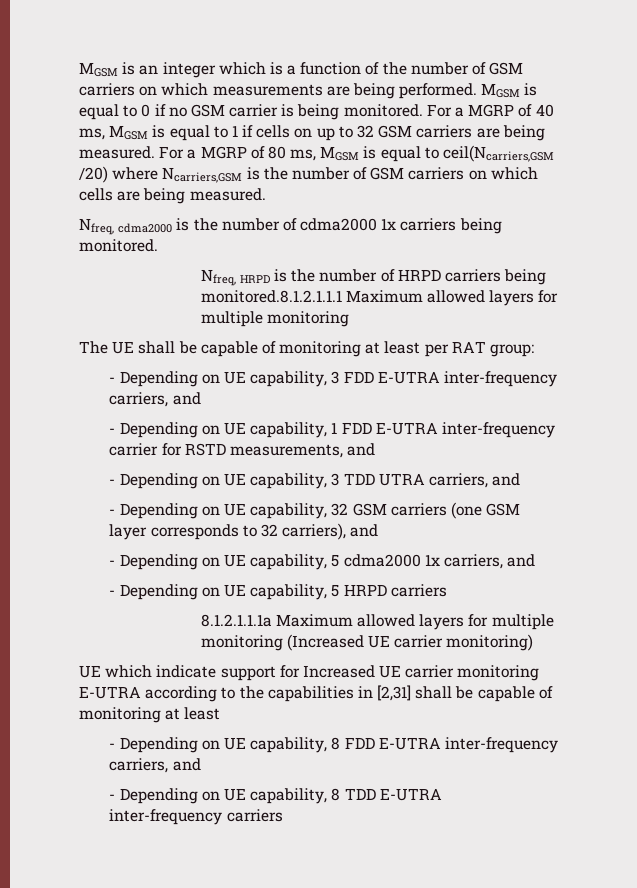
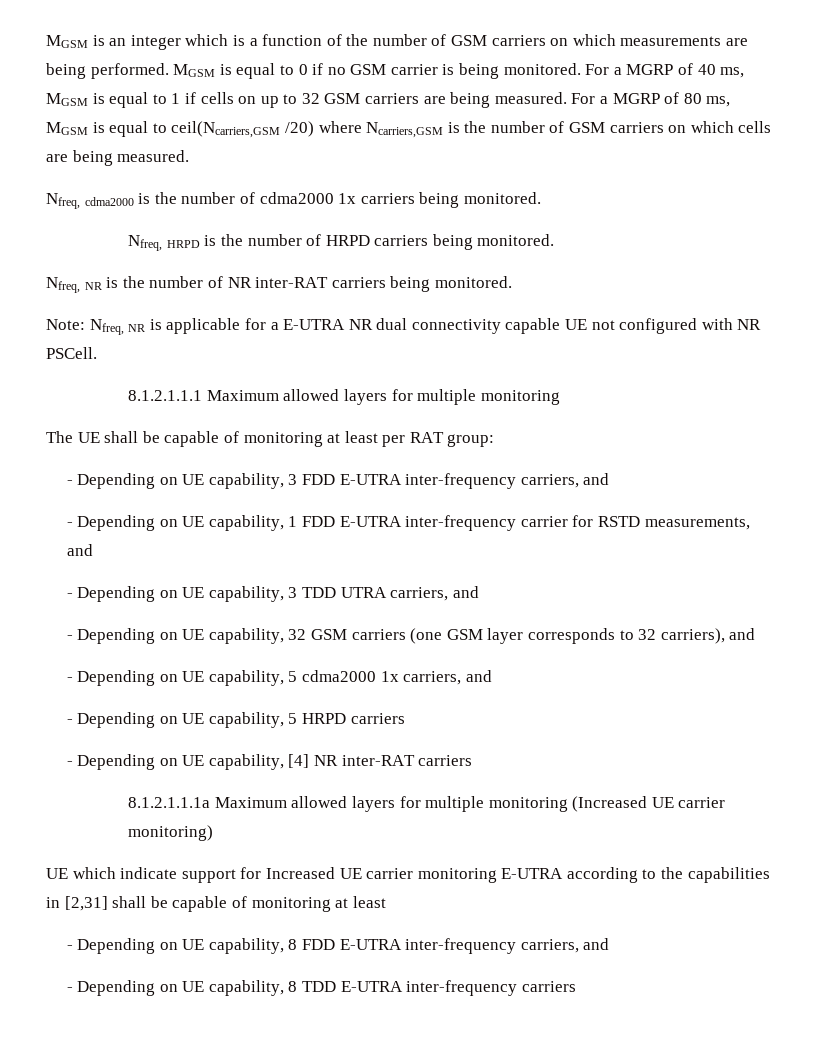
[200,290,342,303] monitored.8.1.2.1.1.1 -> [477,234,555,246] [46,276,512,293] [46,318,762,335] [46,347,97,359] [128,390,203,401] monitored. // Nfreq, NR is the number of NR inter-RAT carriers being monitored. // Note: Nfreq, NR is applicable for a E-UTRA NR dual connectivity capable UE not configured with NR PSCell. // 8.1.2.1.1.1
(447, 590) none -> [66,754,473,770] // - Depending on UE capability, [4] NR inter-RAT carriers

